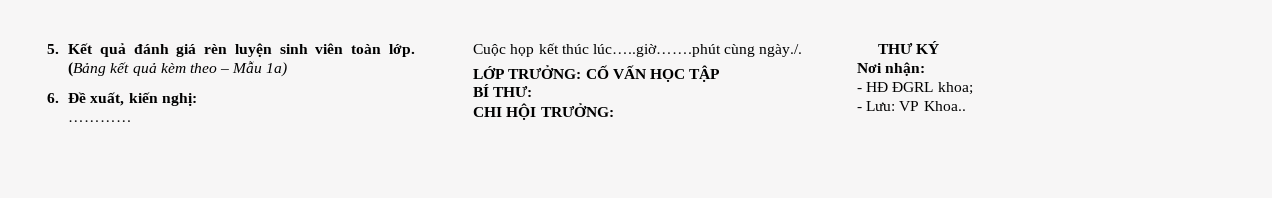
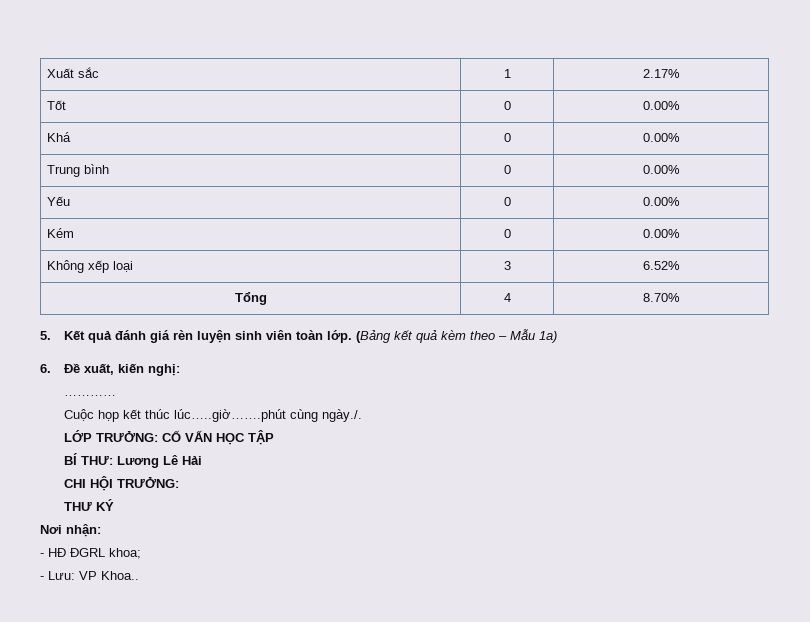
(47, 49) none -> [47,67,100,78] [503,69,511,78] [642,69,680,78] [47,100,67,110] [503,101,511,110] [642,101,680,110] [47,132,72,142] [503,133,511,142] [642,133,680,142] [47,164,110,177] [503,165,511,174] [642,165,680,174] [47,196,71,206] [503,197,511,206] [642,197,680,206] [47,228,75,238] [503,229,511,238] [642,229,680,238] [47,260,134,273] [503,261,511,270] [642,261,680,270] [234,291,267,305] [503,293,511,302] [642,293,680,302] Xuất sắc | 1 | 2.17% // Tốt | 0 | 0.00% // Khá | 0 | 0.00% // Trung bình | 0 | 0.00% // Yếu | 0 | 0.00% // Kém | 0 | 0.00% // Không xếp loại | 3 | 6.52% // Tổng | 4 | 8.70% //
(533, 91) none -> [117,455,203,468] Lương Lê Hải

